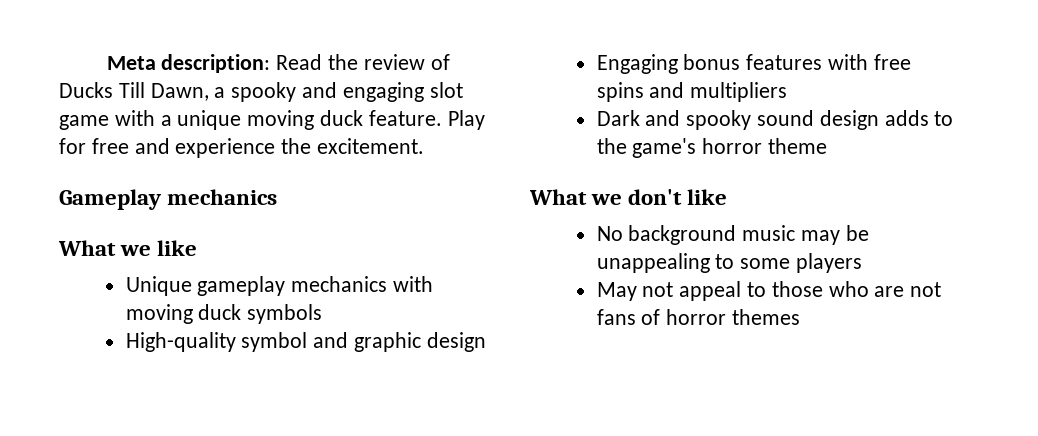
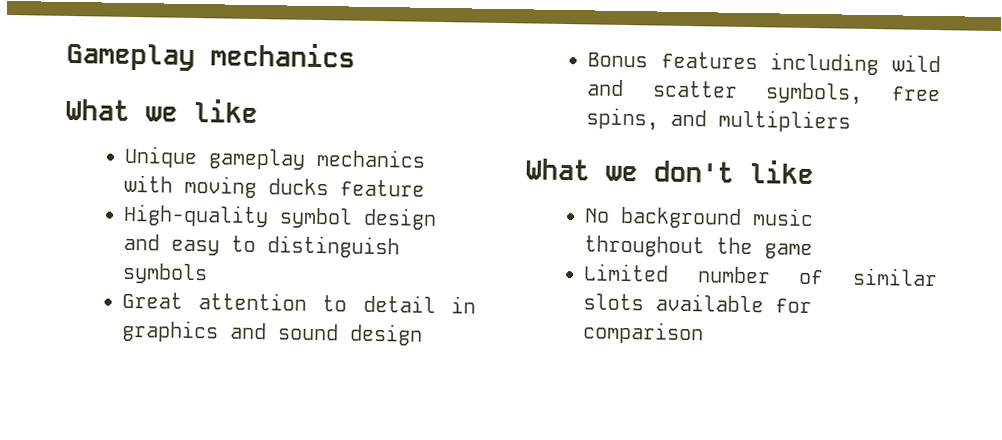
[106,54,450,73] [59,82,463,102] [59,110,485,130] [59,138,425,158] Meta description: Read the review of Ducks Till Dawn, a spooky and engaging slot game with a unique moving duck feature. Play for free and experience the excitement. // -> (66, 56) none
[198,304,323,324] duck symbols -> [267,178,425,197] ducks feature
[313,332,486,352] [596,54,911,74] [596,82,788,102] [596,110,954,130] [596,138,827,158] and graphic design // Engaging bonus features with free spins and multipliers // Dark and spooky sound design adds to the game's horror theme -> [362,207,437,230] [122,233,400,259] [121,262,208,285] [121,291,476,314] [120,319,423,346] [586,51,941,76] [586,79,941,105] [585,107,851,133] design and easy to distinguish symbols // Great attention to detail in graphics and sound design // Bonus features including wild and scatter symbols, free spins, and multipliers
[800,225,869,245] [596,253,862,273] [596,281,942,301] [596,309,800,325] may be unappealing to some players // May not appeal to those who are not fans of horror themes -> [583,235,813,260] [583,263,938,287] [582,293,812,314] [582,321,704,345] throughout the game // Limited number of similar slots available for comparison

